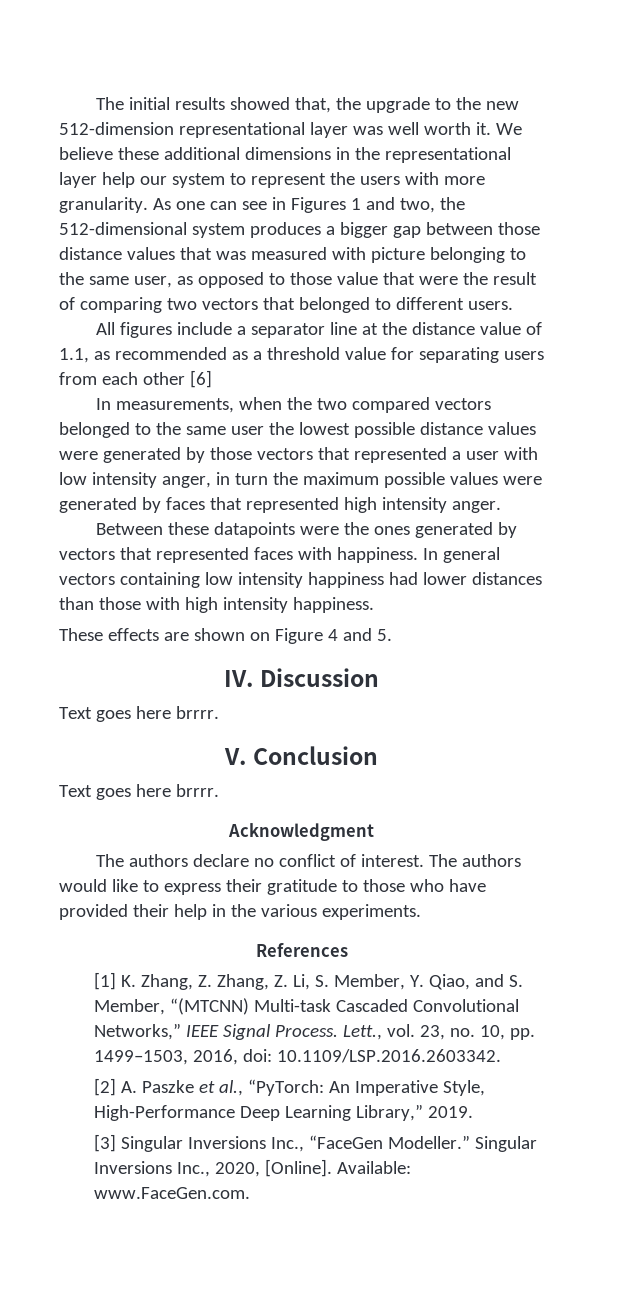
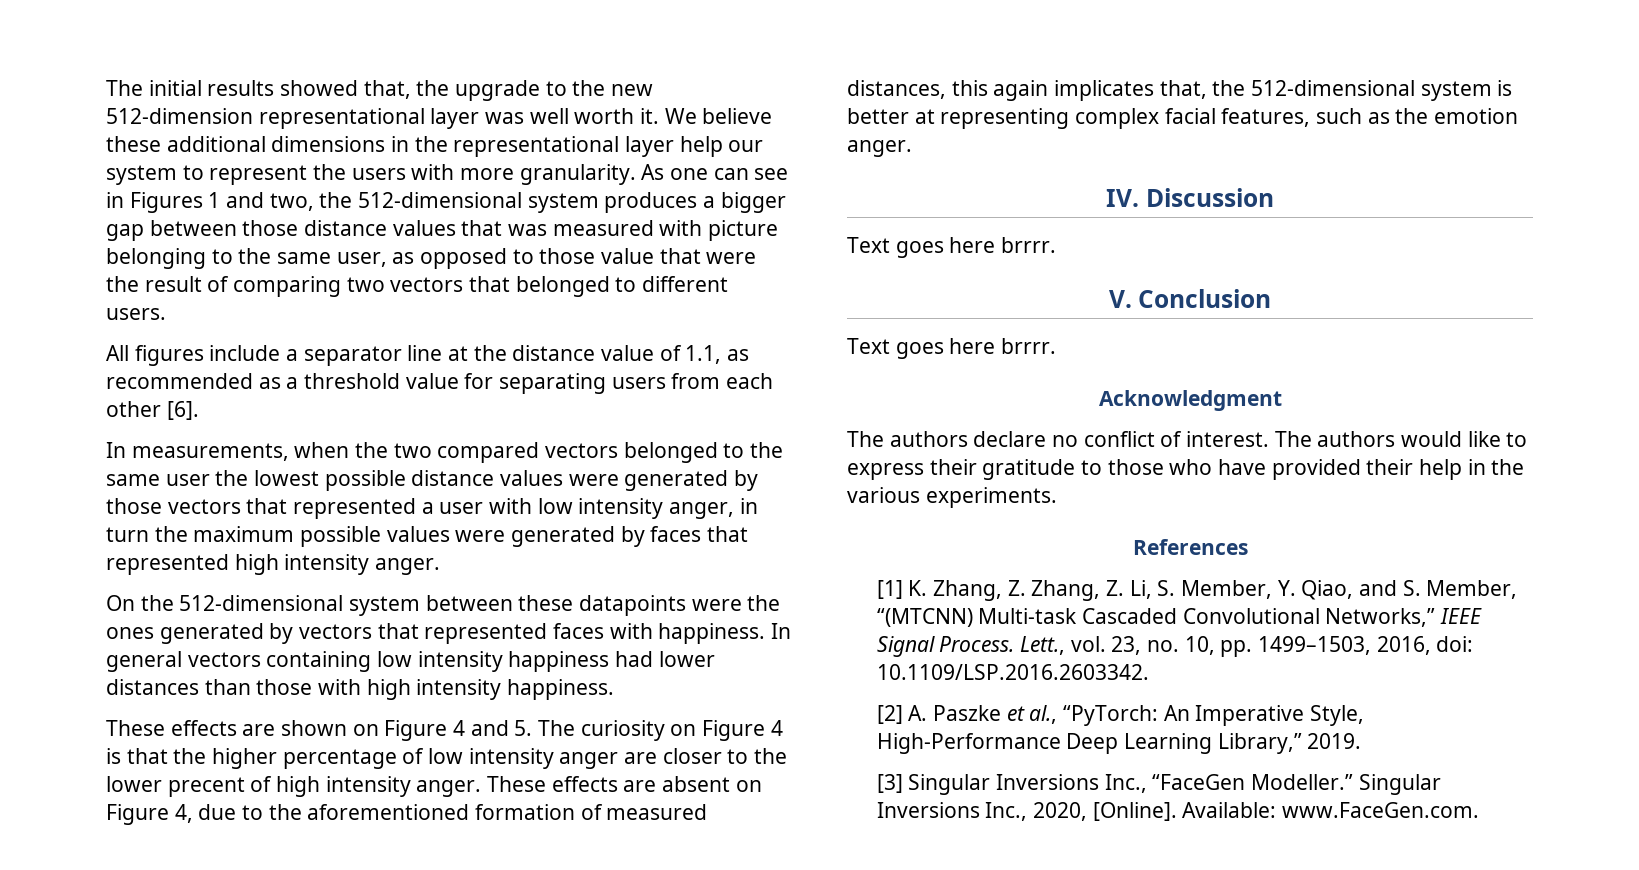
[189,370,212,388] [6] -> [166,401,199,420] [6].
[95,523,163,535] Between -> [106,595,513,616] On the 512-dimensional system between
(392, 635) none -> [538,720,783,741] [106,748,788,769] [106,776,762,797] [106,804,708,825] [847,80,1513,101] [847,108,1519,129] [847,140,912,157] The curiosity on Figure 4 is that the higher percentage of low intensity anger are closer to the lower precent of high intensity anger. These effects are absent on Figure 4, due to the aforementioned formation of measured distances, this again implicates that, the 512-dimensional system is better at representing complex facial features, such as the emotion anger.

